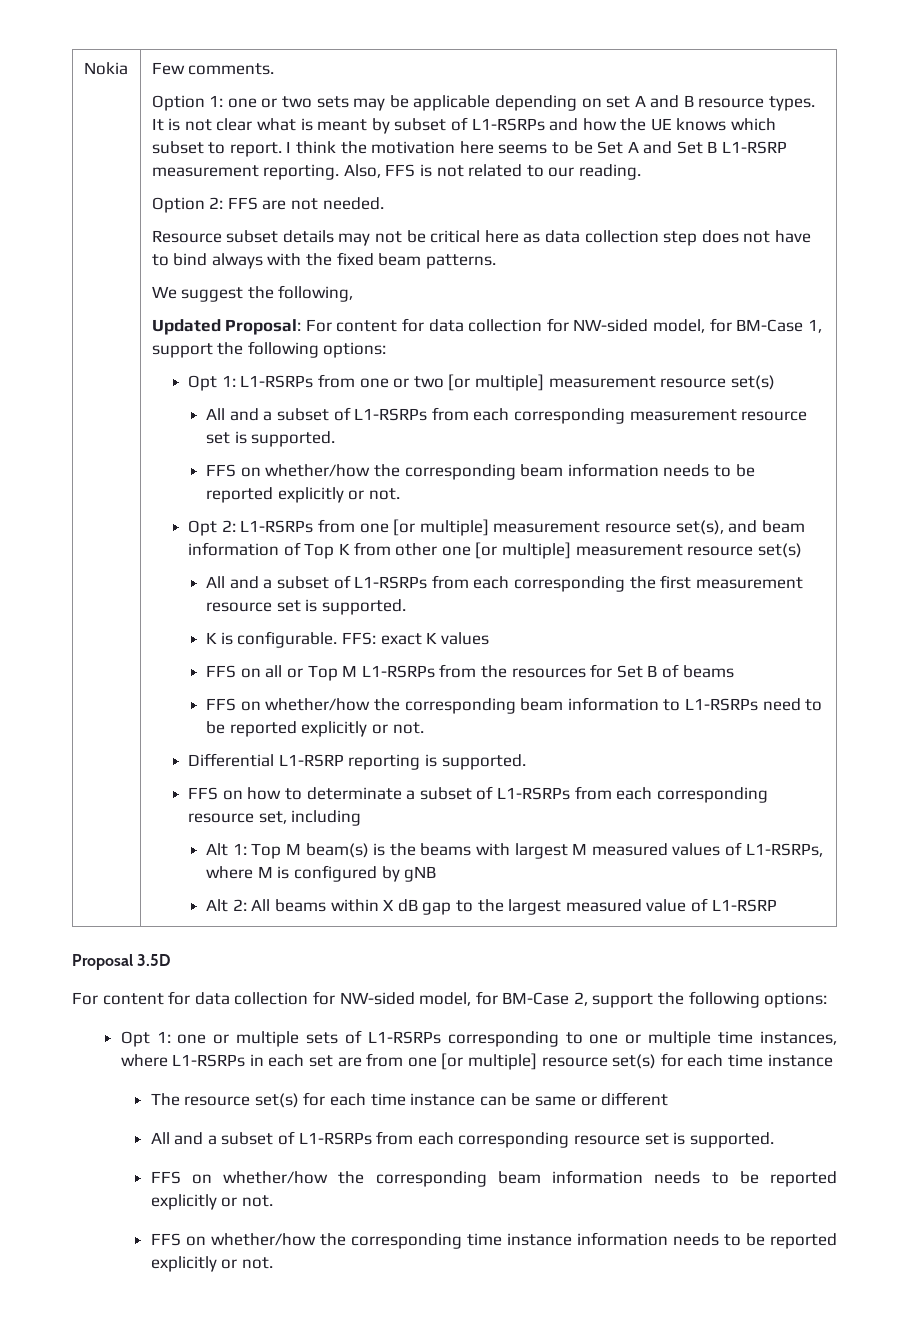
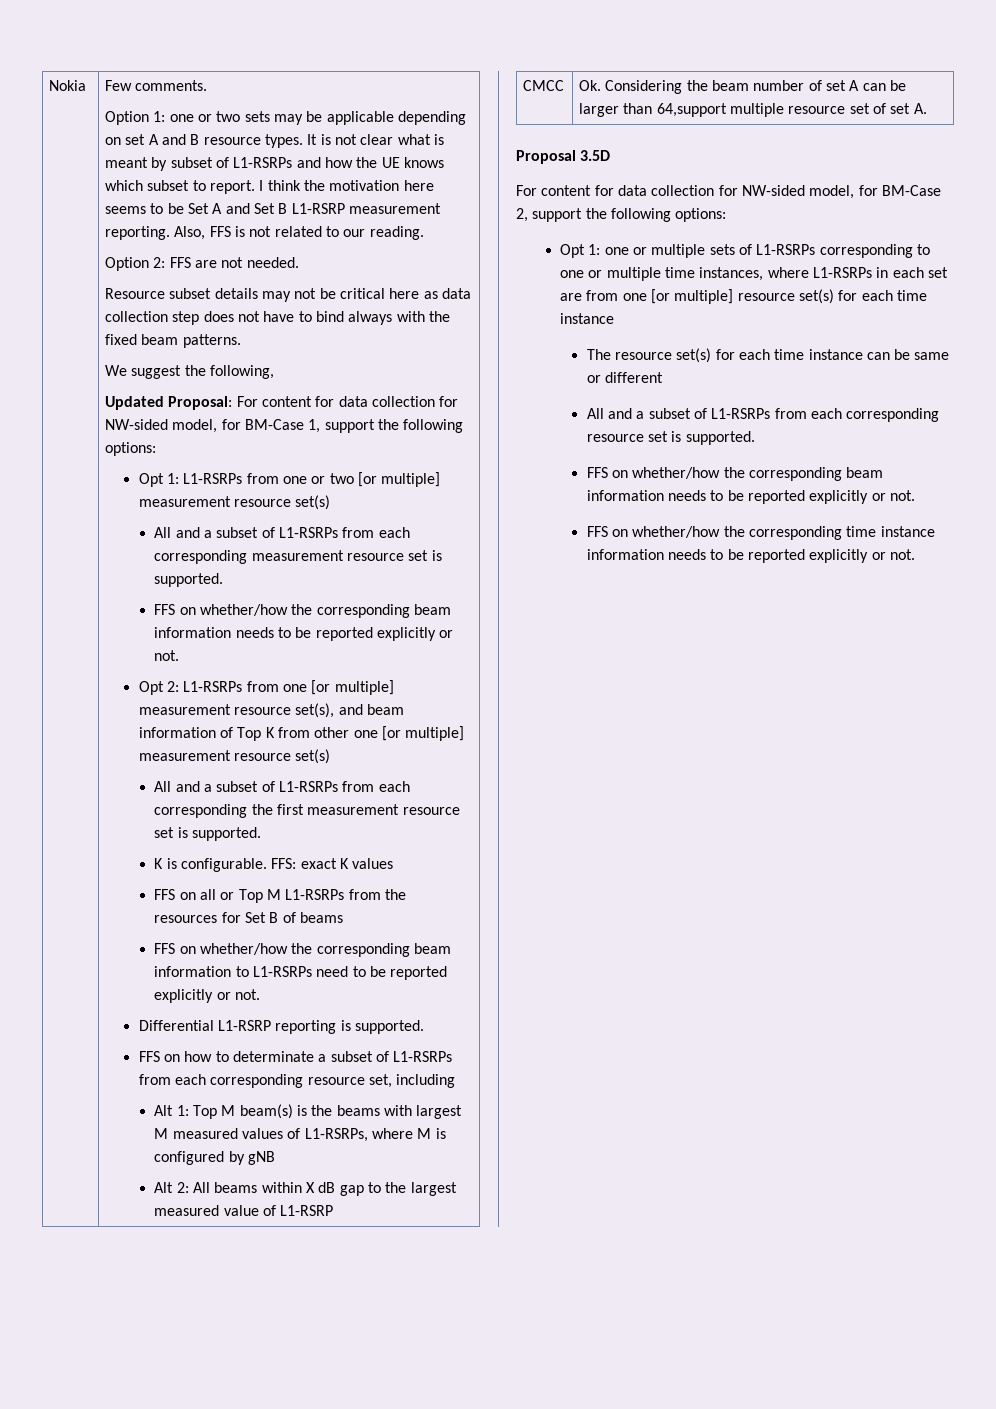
(777, 905) none -> [523,80,565,91] [579,80,906,94] [579,103,927,117] // CMCC | Ok. Considering the beam number of set A can be larger than 64,support multiple resource set of set A.

